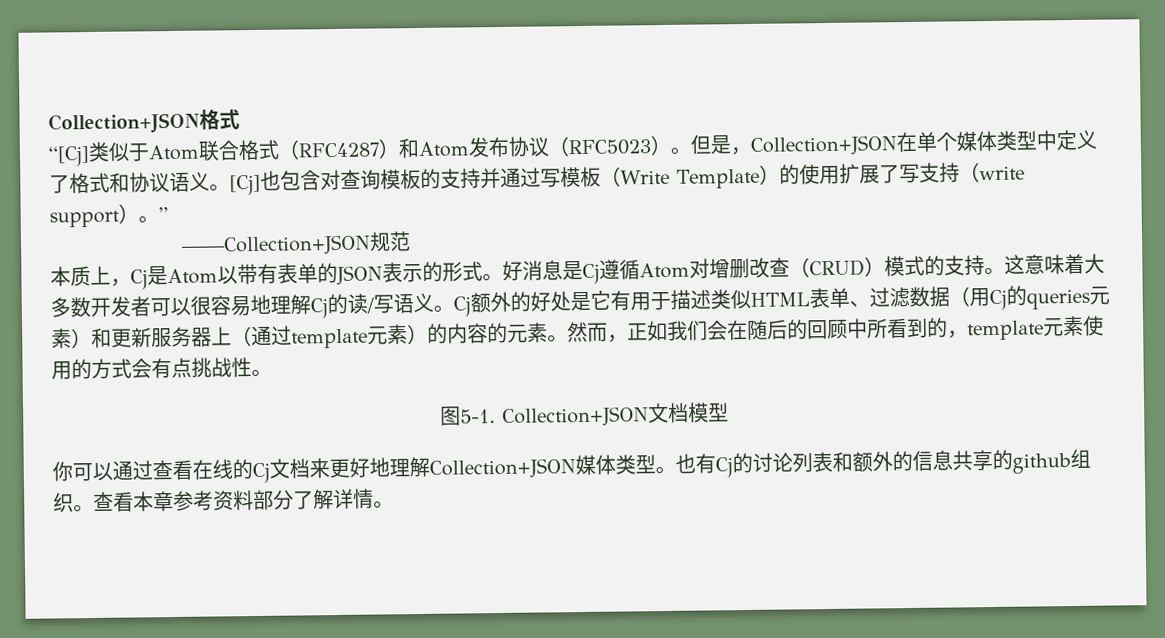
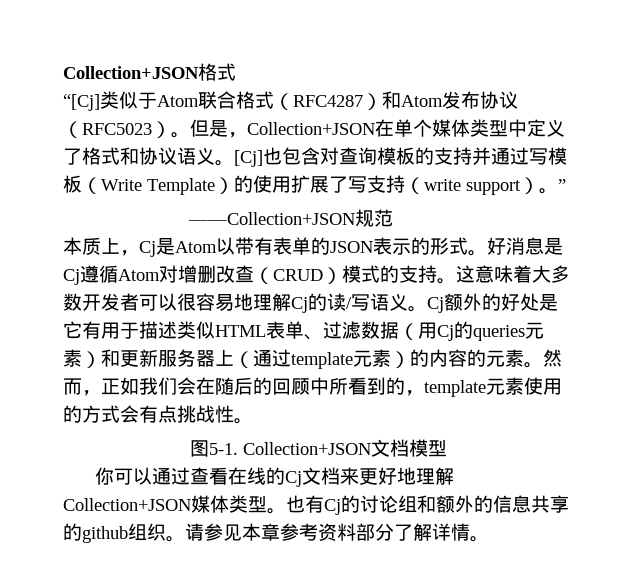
[792,451,833,473] 列表 -> [398,495,417,513] 组
[93,491,134,512] 查看 -> [185,523,242,541] 请参见

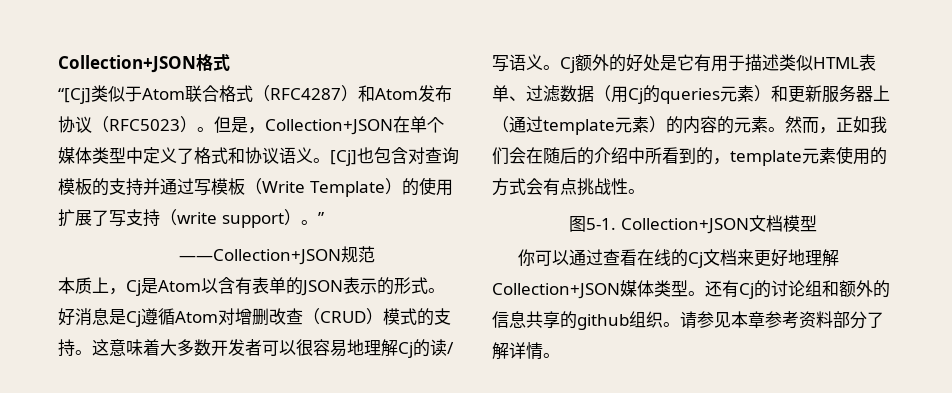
[235,237,254,255] 带 -> [218,277,235,294] 含
[272,378,310,395] 回顾 -> [594,147,628,164] 介绍
[286,495,305,513] 也 -> [705,280,722,297] 还

